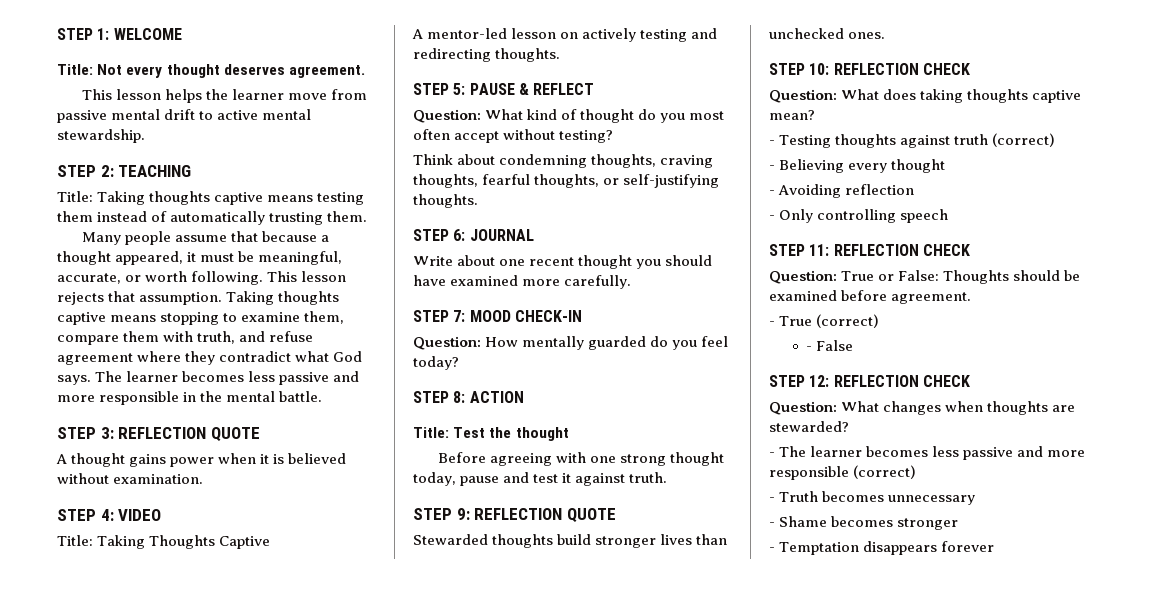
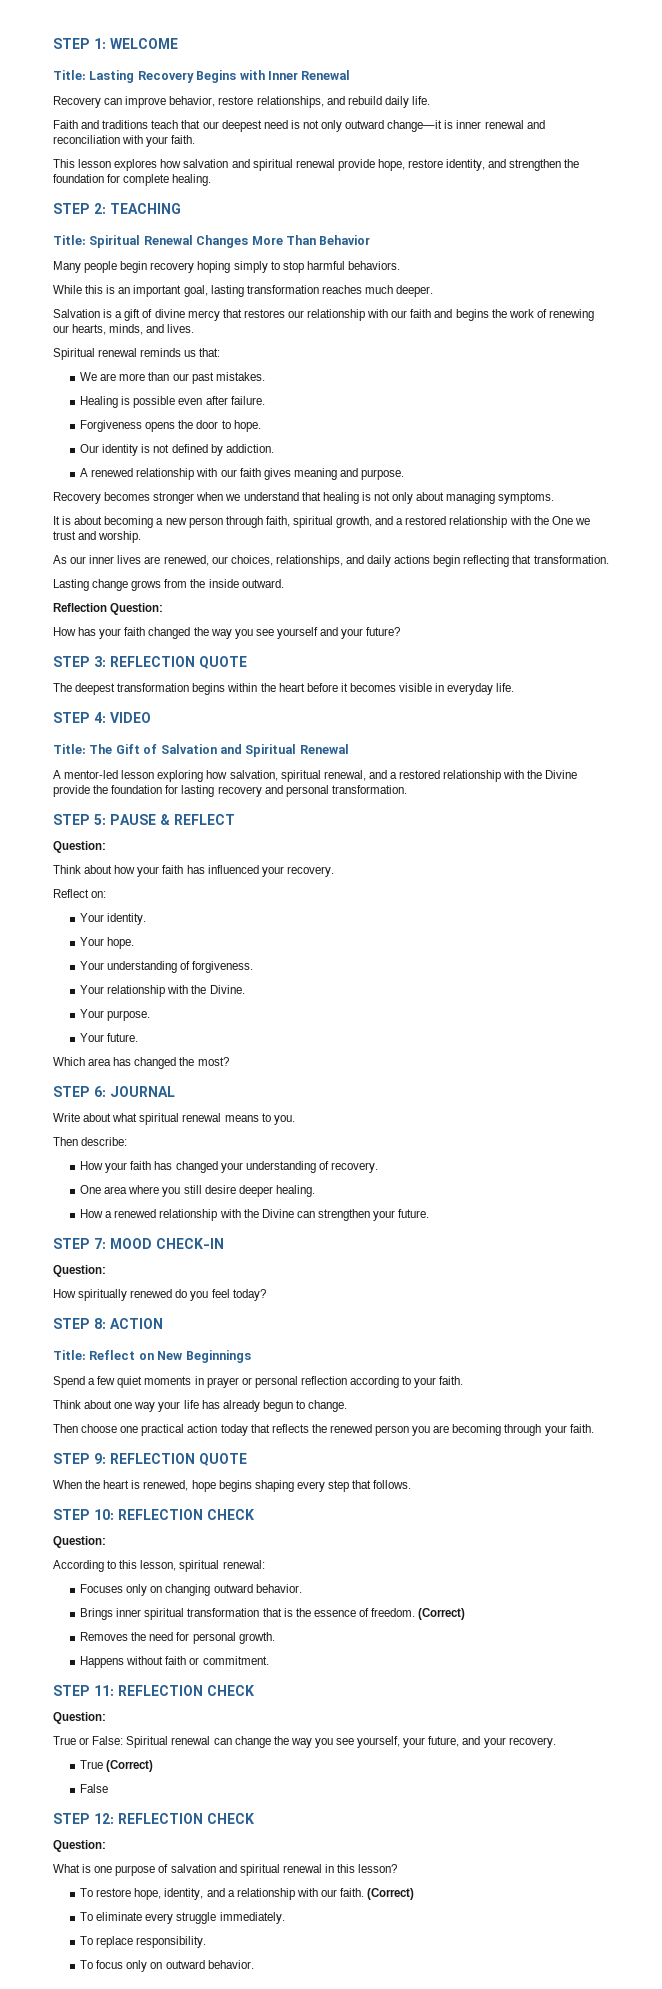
[97,64,365,78] [81,89,368,103] [57,109,312,123] [57,129,145,143] [57,165,192,177] [57,191,365,205] [57,211,368,225] [81,231,330,245] [57,251,343,265] [57,271,347,285] [57,291,340,305] [57,311,345,325] [57,331,314,345] [57,351,363,365] [57,371,360,385] [57,391,323,405] [57,427,260,441] [56,453,347,467] [57,473,204,484] [57,509,162,521] [57,535,271,549] [412,28,718,42] [413,48,561,62] Not every thought deserves agreement. // This lesson helps the learner move from passive mental drift to active mental stewardship. // STEP 2: TEACHING // Title: Taking thoughts captive means testing them instead of automatically trusting them. // Many people assume that because a thought appeared, it must be meaningful, accurate, or worth following. This lesson rejects that assumption. Taking thoughts captive means stopping to examine them, compare them with truth, and refuse agreement where they contradict what God says. The learner becomes less passive and more responsible in the mental battle. // STEP 3: REFLECTION QUOTE // A thought gains power when it is believed without examination. // STEP 4: VIDEO // Title: Taking Thoughts Captive // A mentor-led lesson on actively testing and redirecting thoughts. -> [89,70,351,83] [53,96,430,108] [53,120,545,132] [53,135,196,147] [53,159,580,171] [53,174,212,186] [53,203,181,214] [53,235,371,248] [53,261,400,273] [53,285,434,297] [53,309,594,321] [53,324,195,335] [53,348,221,360] [80,372,265,384] [80,396,265,408] [80,420,261,432] [80,444,274,456] [80,468,405,480] [53,492,555,504] [53,516,590,528] [53,531,142,543] [53,555,609,567] [53,579,284,591] [53,603,164,615] [53,627,401,639] [53,656,247,669] [53,683,515,695] [53,712,151,723] [53,744,349,757] [53,770,578,782] [53,785,407,797] Lasting Recovery Begins with Inner Renewal // Recovery can improve behavior, restore relationships, and rebuild daily life. // Faith and traditions teach that our deepest need is not only outward change—it is inner renewal and reconciliation with your faith. // This lesson explores how salvation and spiritual renewal provide hope, restore identity, and strengthen the foundation for complete healing. // STEP 2: TEACHING // Title: Spiritual Renewal Changes More Than Behavior // Many people begin recovery hoping simply to stop harmful behaviors. // While this is an important goal, lasting transformation reaches much deeper. // Salvation is a gift of divine mercy that restores our relationship with our faith and begins the work of renewing our hearts, minds, and lives. // Spiritual renewal reminds us that: // We are more than our past mistakes. // Healing is possible even after failure. // Forgiveness opens the door to hope. // Our identity is not defined by addiction. // A renewed relationship with our faith gives meaning and purpose. // Recovery becomes stronger when we understand that healing is not only about managing symptoms. // It is about becoming a new person through faith, spiritual growth, and a restored relationship with the One we trust and worship. // As our inner lives are renewed, our choices, relationships, and daily actions begin reflecting that transformation. // Lasting change grows from the inside outward. // Reflection Question: // How has your faith changed the way you see yourself and your future? // STEP 3: REFLECTION QUOTE // The deepest transformation begins within the heart before it becomes visible in everyday life. // STEP 4: VIDEO // Title: The Gift of Salvation and Spiritual Renewal // A mentor-led lesson exploring how salvation, spiritual renewal, and a restored relationship with the Divine provide the foundation for lasting recovery and personal transformation.
[485,109,725,123] [413,129,614,143] [413,154,714,168] [413,174,720,188] [413,194,478,208] What kind of thought do you most often accept without testing? // Think about condemning thoughts, craving thoughts, fearful thoughts, or self-justifying thoughts. -> [53,865,334,877] [53,889,107,898] [80,913,147,925] [80,937,135,949] [80,961,254,973] [80,985,245,997] [80,1009,151,1021] [80,1033,139,1042] [53,1057,229,1069] // Think about how your faith has influenced your recovery. // Reflect on: // Your identity. // Your hope. // Your understanding of forgiveness. // Your relationship with the Divine. // Your purpose. // Your future. // Which area has changed the most?
[499,255,713,269] [413,275,632,289] one recent thought you should have examined more carefully. -> [112,1113,295,1125] [53,1137,128,1146] [80,1161,378,1173] [80,1185,315,1197] [80,1209,430,1221] what spiritual renewal means to you. // Then describe: // How your faith has changed your understanding of recovery. // One area where you still desire deeper healing. // How a renewed relationship with the Divine can strengthen your future.
[485,336,647,350] How mentally guarded -> [53,1289,173,1301] // How spiritually renewed
[453,427,569,441] [437,452,725,466] [413,472,668,486] [413,508,616,522] [413,534,728,548] [769,28,886,39] Test the thought // Before agreeing with one strong thought today, pause and test it against truth. // STEP 9: REFLECTION QUOTE // Stewarded thoughts build stronger lives than unchecked ones. -> [89,1350,251,1363] [53,1376,464,1388] [53,1400,348,1412] [53,1424,594,1436] [53,1453,247,1466] [53,1480,412,1492] Reflect on New Beginnings // Spend a few quiet moments in prayer or personal reflection according to your faith. // Think about one way your life has already begun to change. // Then choose one practical action today that reflects the renewed person you are becoming through your faith. // STEP 9: REFLECTION QUOTE // When the heart is renewed, hope begins shaping every step that follows.
[841,89,1082,103] [769,110,815,120] [769,133,1056,148] [769,159,946,173] [769,184,915,198] [769,209,949,223] What does taking thoughts captive mean? // - Testing thoughts against truth (correct) // - Believing every thought // - Avoiding reflection // - Only controlling speech -> [53,1560,265,1572] [80,1584,302,1596] [80,1608,466,1620] [80,1632,275,1644] [80,1656,269,1668] // According to this lesson, spiritual renewal: // Focuses only on changing outward behavior. // Brings inner spiritual transformation that is the essence of freedom. (Correct) // Removes the need for personal growth. // Happens without faith or commitment.
(837, 277) none -> (106, 1718) //
[943,270,1081,284] [769,290,972,304] [769,314,880,328] [806,346,813,351] Thoughts should be examined before agreement. // - True (correct) // - -> [126,1736,556,1748] [80,1760,154,1772] Spiritual renewal can change the way you see yourself, your future, and your recovery. // True (Correct) //
[841,401,1076,415] [769,421,849,432] [769,446,1086,460] [769,465,917,480] [769,491,976,505] [769,516,959,530] [769,541,995,555] What changes when thoughts are stewarded? // - The learner becomes less passive and more responsible (correct) // - Truth becomes unnecessary // - Shame becomes stronger // - Temptation disappears forever -> [53,1864,398,1876] [80,1888,415,1900] [80,1912,285,1924] [80,1936,207,1948] [80,1960,254,1972] // What is one purpose of salvation and spiritual renewal in this lesson? // To restore hope, identity, and a relationship with our faith. (Correct) // To eliminate every struggle immediately. // To replace responsibility. // To focus only on outward behavior.

